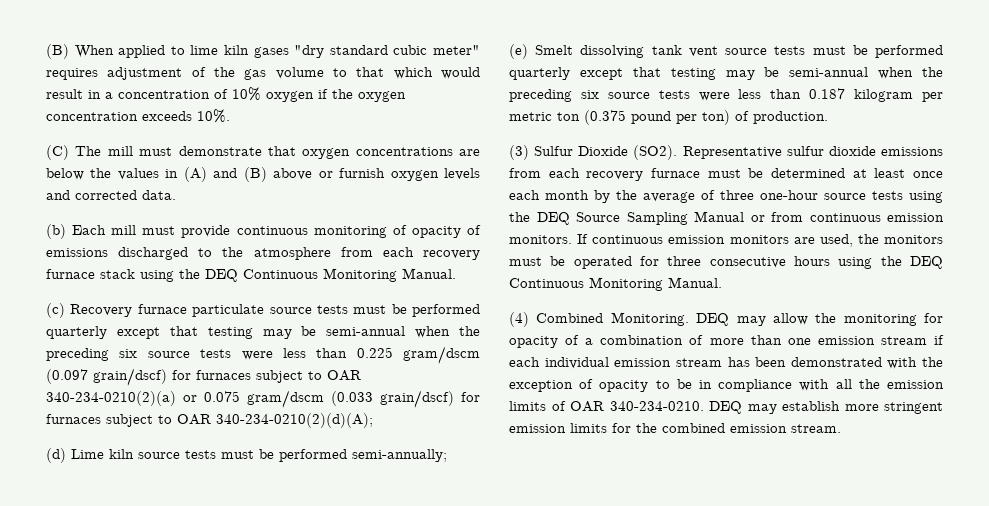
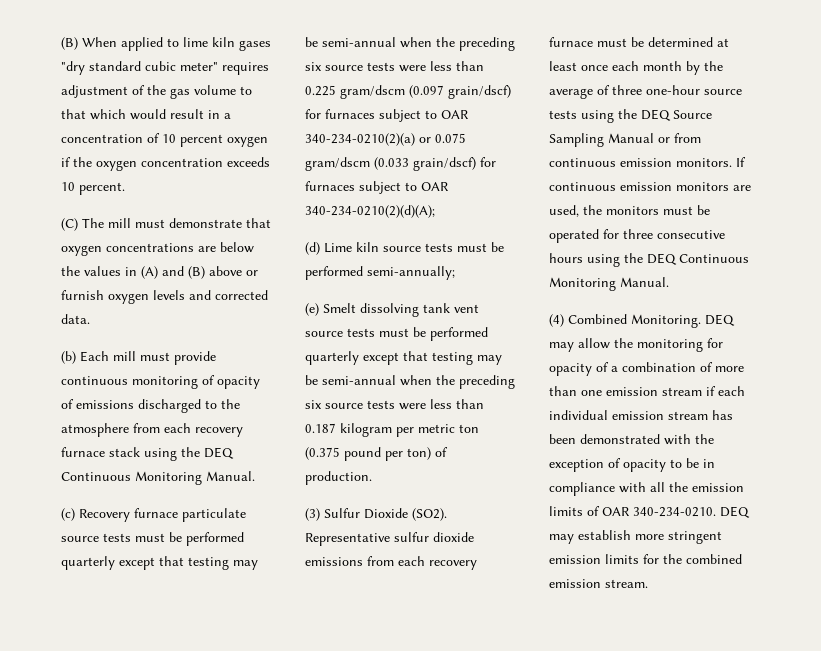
[232,87,261,101] 10% -> [162,134,223,147] 10 percent
[197,109,230,123] 10%. -> [61,182,125,195] 10 percent.

